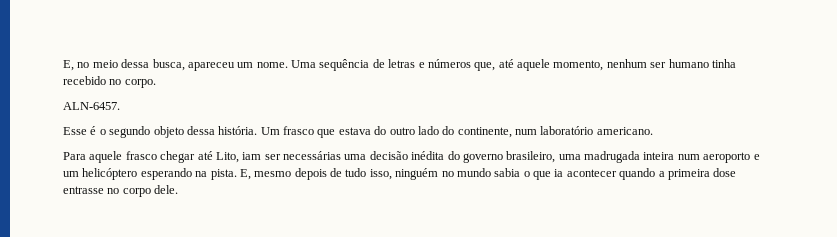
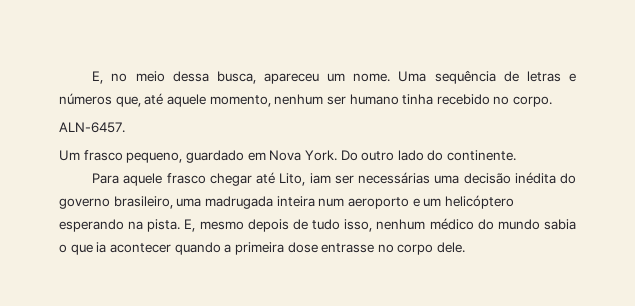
[63,126,653,138] Esse é o segundo objeto dessa história. Um frasco que estava do outro lado do continente, num laboratório americano. -> [59,150,517,163] Um frasco pequeno, guardado em Nova York. Do outro lado do continente.
[395,168,454,180] ninguém no -> [376,218,494,230] nenhum médico do

